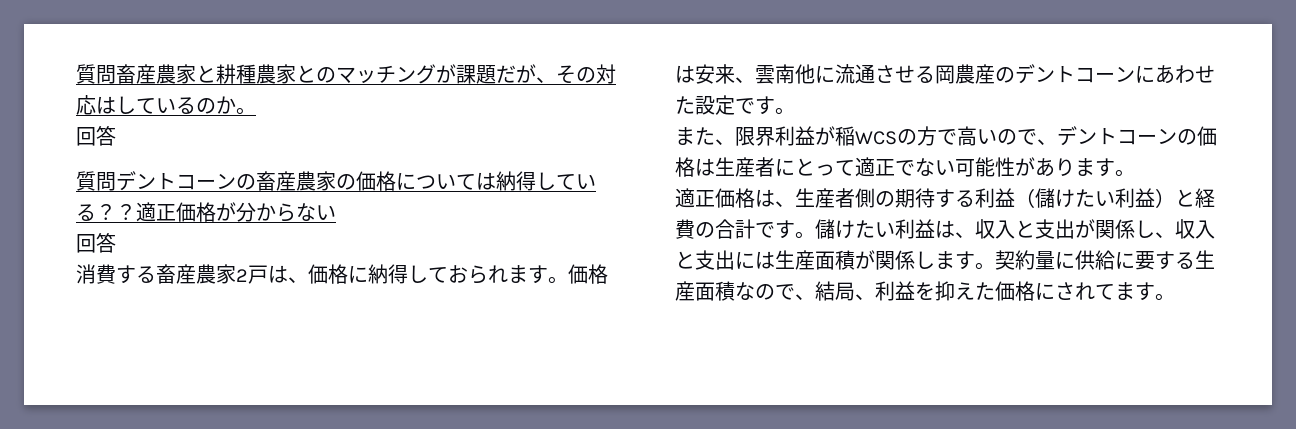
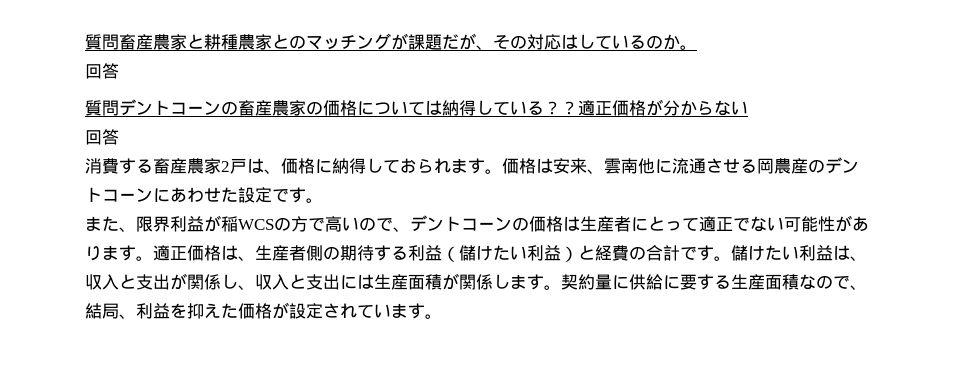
(1135, 173) // -> (153, 258) none
[1035,282,1115,300] にされて -> [272,302,391,319] が設定されてい

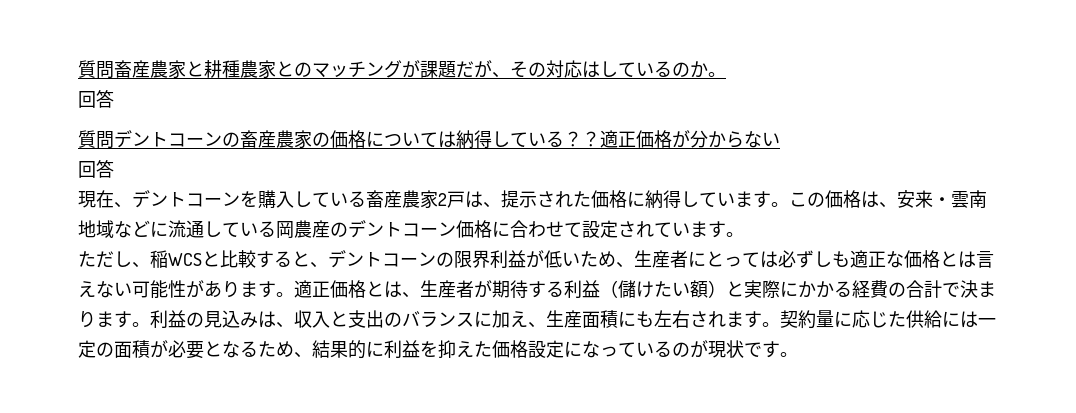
[85,158,136,174] 消費す -> [78,190,348,209] 現在、デントコーンを購入してい
(281, 171) none -> [501,190,591,208] 提示された
[400,158,740,174] おられます。価格は安来、雲南他に流通させ -> [717,190,987,208] [78,220,258,238] います。この価格は、安来・雲南地域などに流通してい
[153,187,323,203] [85,215,750,232] にあわせた設定です。 // また、限界利益が稲WCSの方で高いので、デントコーンの価格は生産者にとって適正で -> [456,220,744,238] [78,250,994,268] [78,281,96,298] 価格に合わせて設定されています。 // ただし、稲WCSと比較すると、デントコーンの限界利益が低いため、生産者にとっては必ずしも適正な価格とは言え
(221, 253) none -> [366,281,384,297] と
[306,245,340,261] 側の -> [474,280,492,298] が
[527,245,867,262] [85,273,867,290] [85,302,408,319] 利益）と経費の合計です。儲けたい利益は、収入と支出が関係し、収入と支出には生産面積が関係します。契約量に供給に要する生産面積なので、結局、利益を抑えた価格が設定されていま -> [690,280,996,299] [78,310,996,329] [78,340,762,359] 額）と実際にかかる経費の合計で決まります。利益の見込みは、収入と支出のバランスに加え、生産面積にも左右されます。契約量に応じた供給には一定の面積が必要となるため、結果的に利益を抑えた価格設定になっているのが現状で

